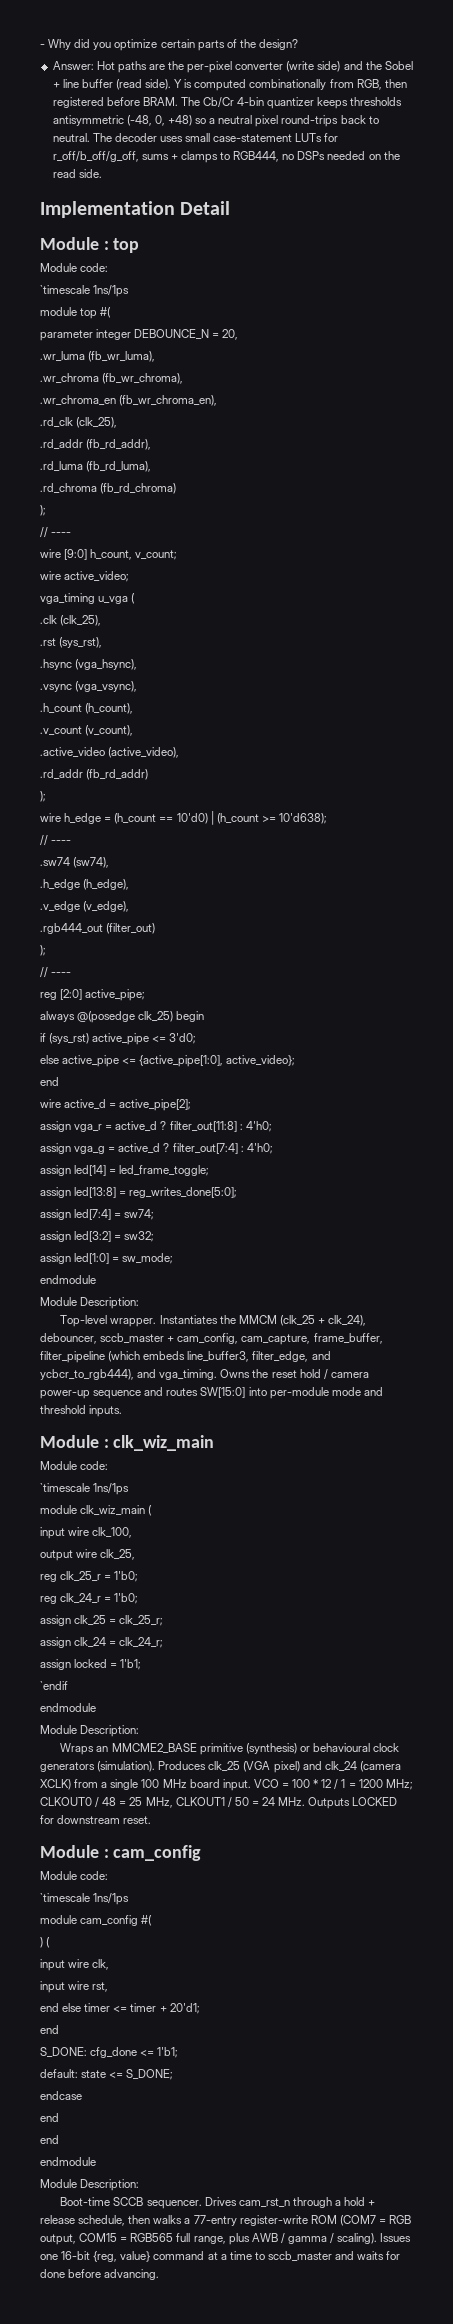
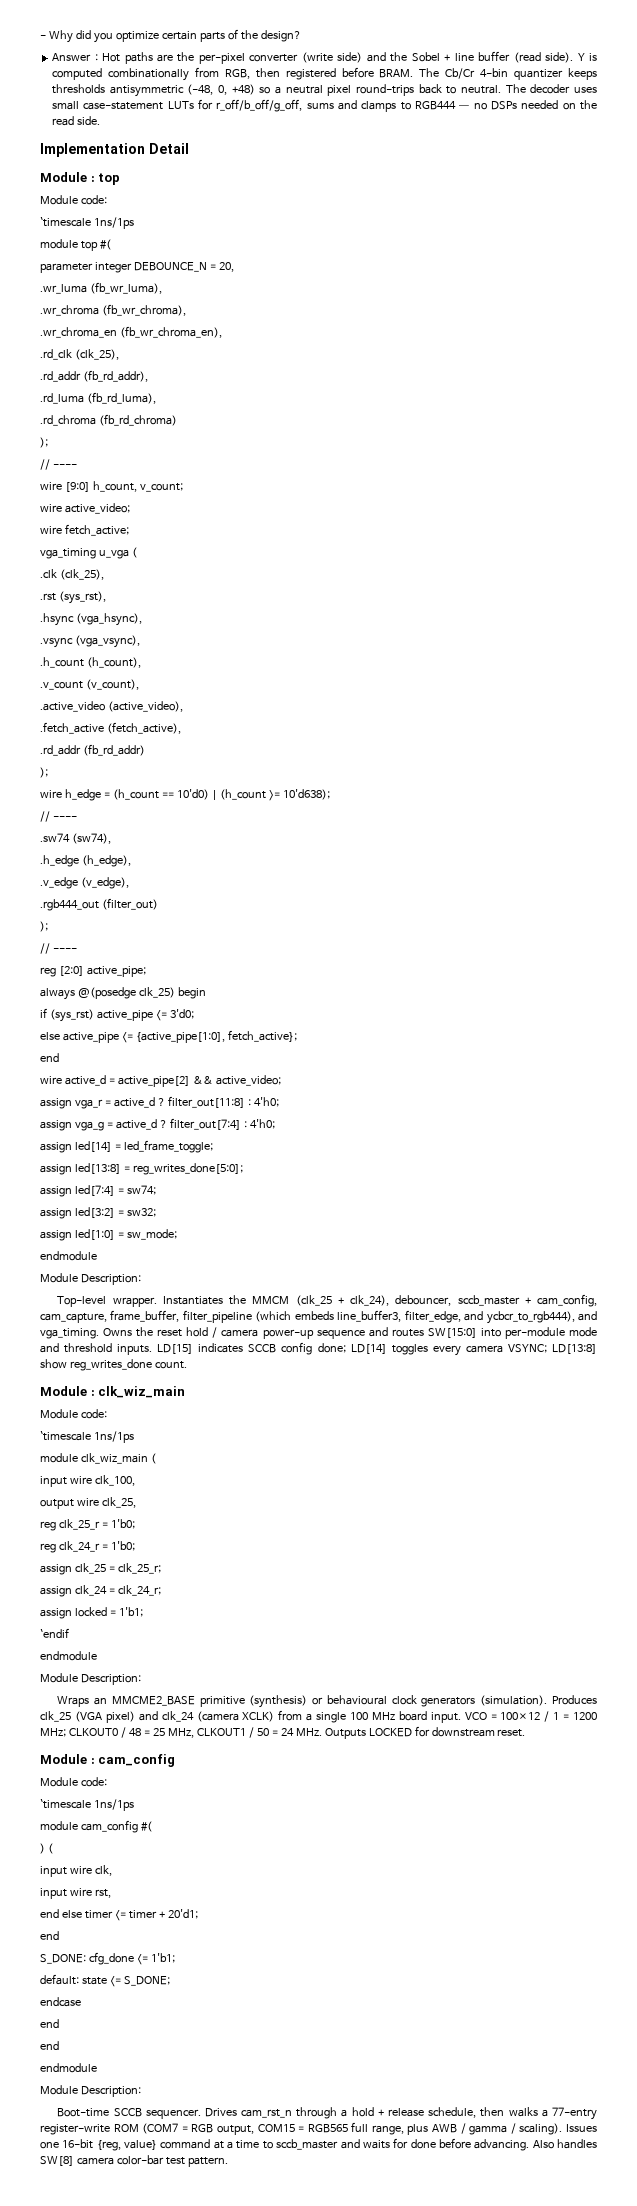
[52,61,94,70] Answer: -> [52,53,98,61] Answer :
[170,154,178,160] + -> [338,100,358,110] and
[233,151,280,162] RGB444, -> [415,101,470,110] RGB444 —
(130, 576) none -> [40,524,129,536] // wire fetch_active;
(180, 752) none -> [40,722,181,734] // .fetch_active (fetch_active),
[226,1055,296,1066] active_video}; -> [227,1030,297,1042] fetch_active};
[119,1099,192,1111] active_pipe[2]; -> [117,1075,281,1087] active_pipe[2] && active_video;
(123, 1411) none -> [157,1342,598,1356] [40,1359,187,1371] LD[15] indicates SCCB config done; LD[14] toggles every camera VSYNC; LD[13:8] show reg_writes_done count.
[292,1779,332,1788] 100 * 12 -> [500,1712,541,1720] 100×12
(160, 2274) none -> [532,2139,598,2149] [40,2155,228,2167] Also handles SW[8] camera color-bar test pattern.

